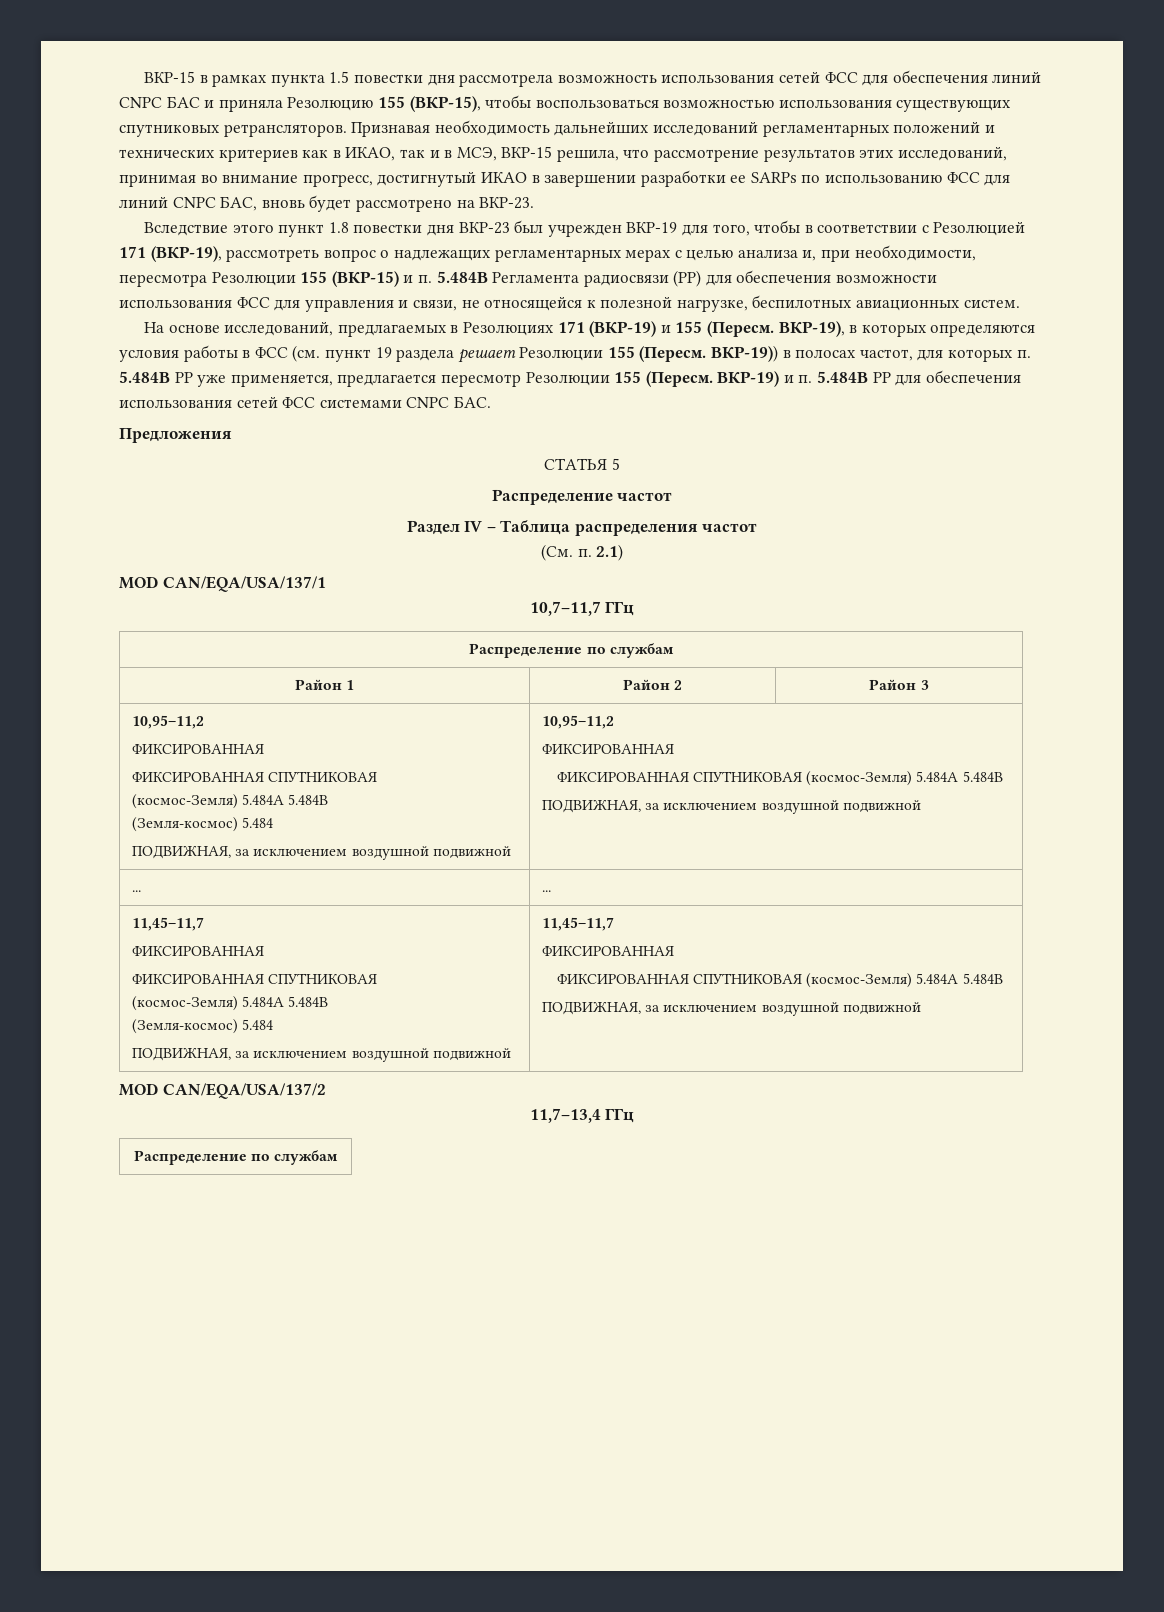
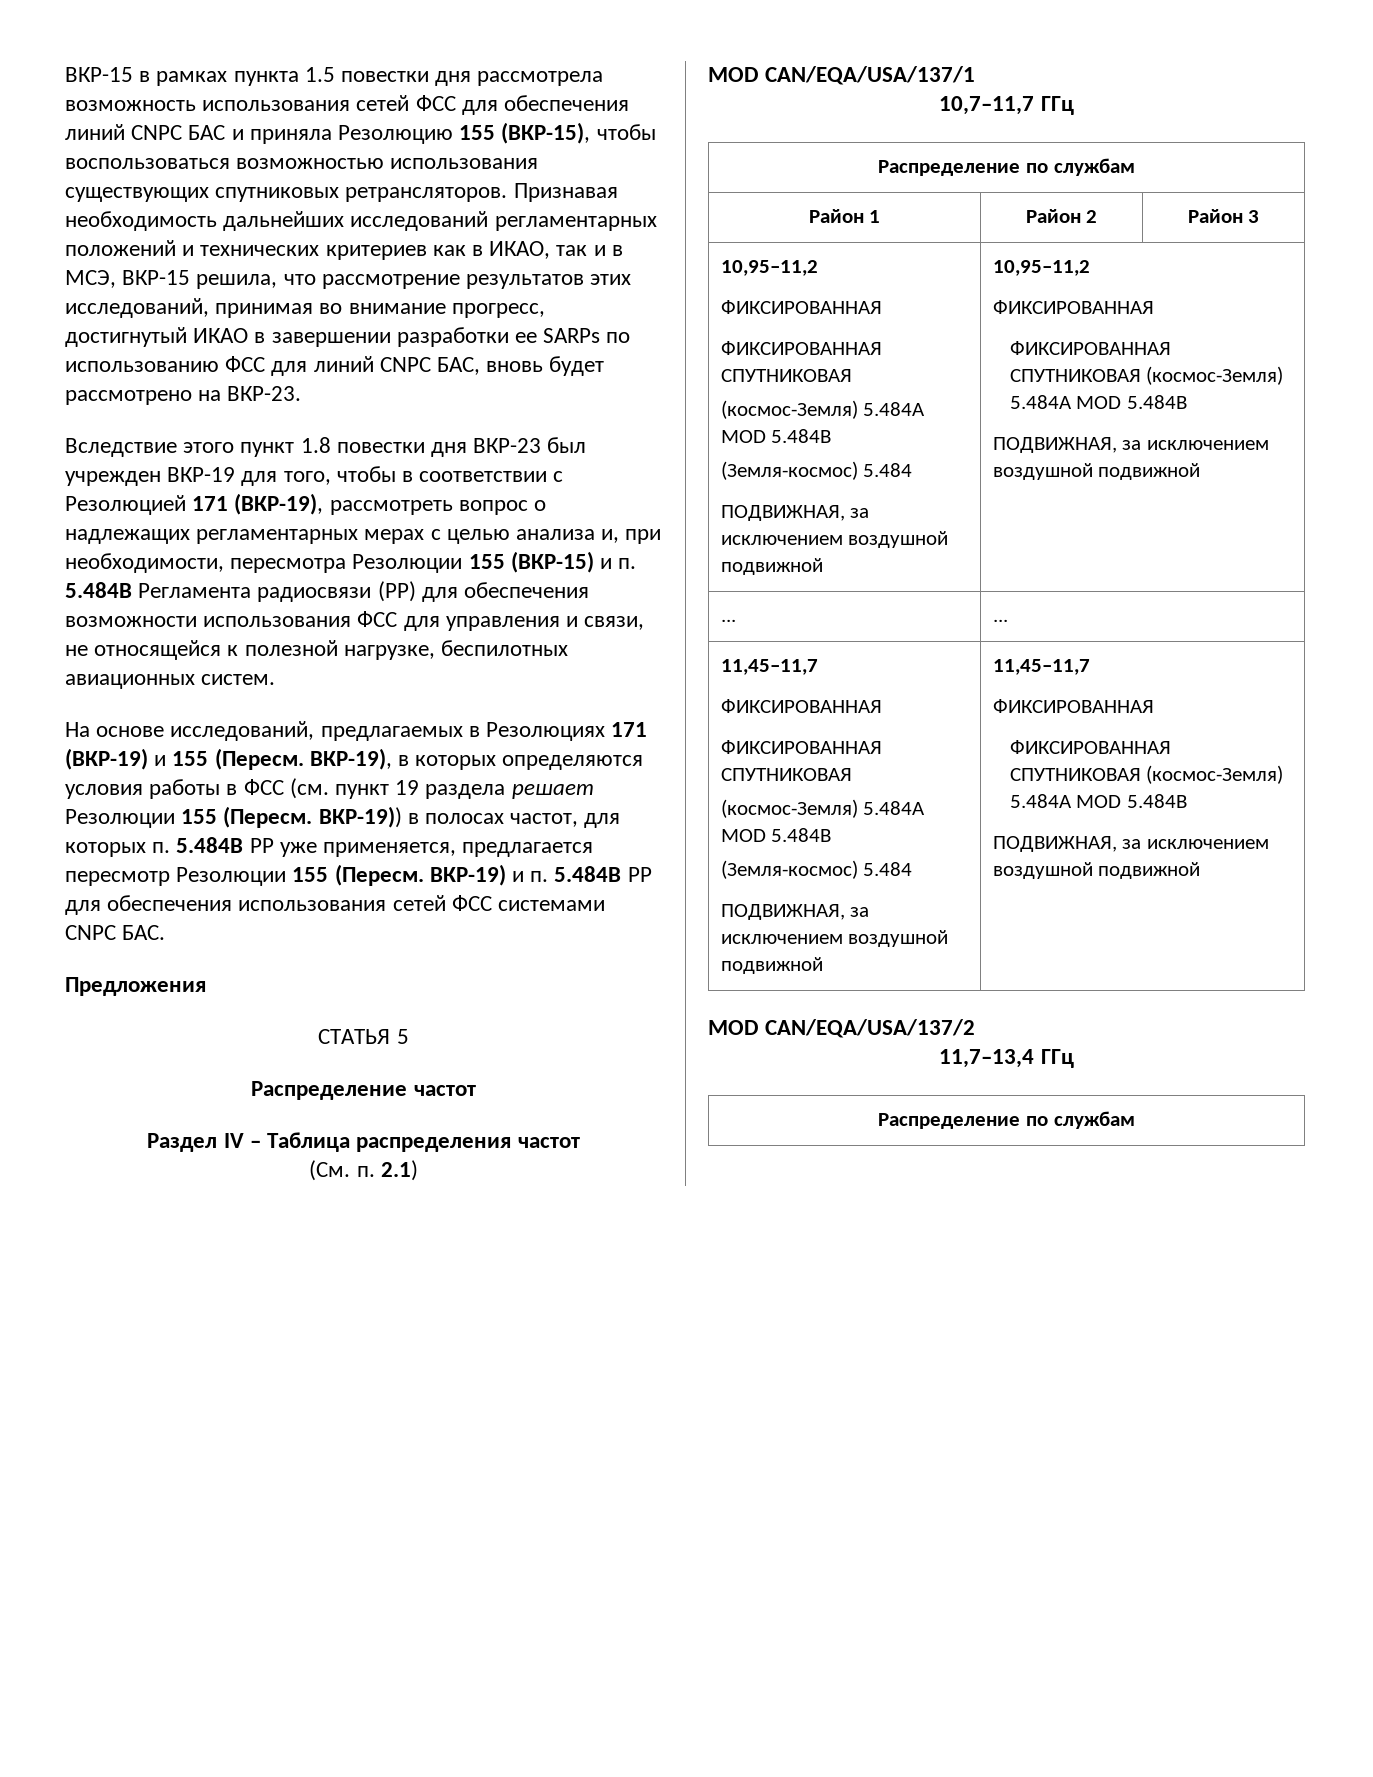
(285, 799) none -> [720,430,766,443] MOD
(959, 776) none -> [1076,396,1122,409] MOD
(285, 1001) none -> [720,829,766,842] MOD
(959, 978) none -> [1076,795,1122,808] MOD

